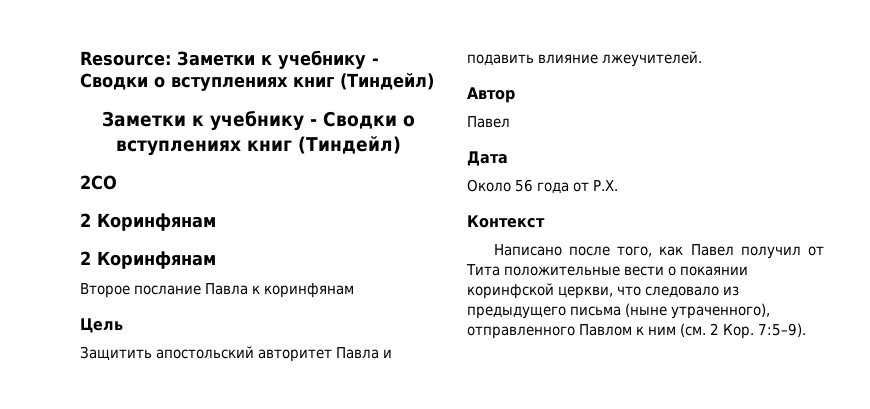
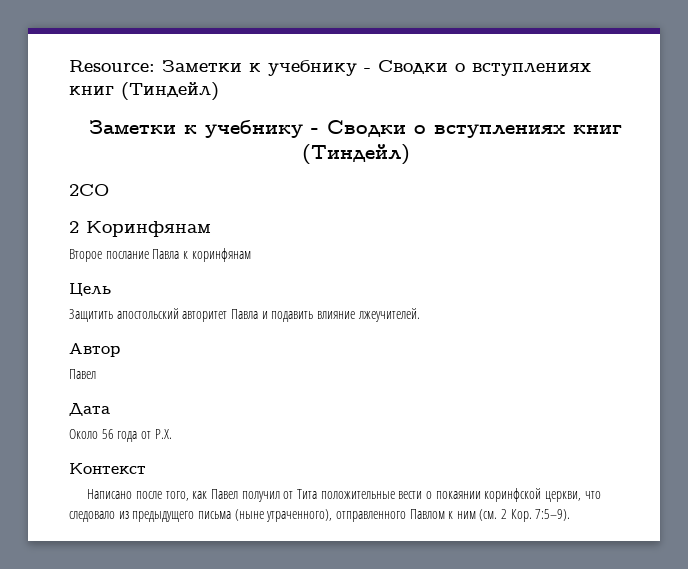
[80,251,216,269] // 2 Коринфянам -> (211, 229) none

